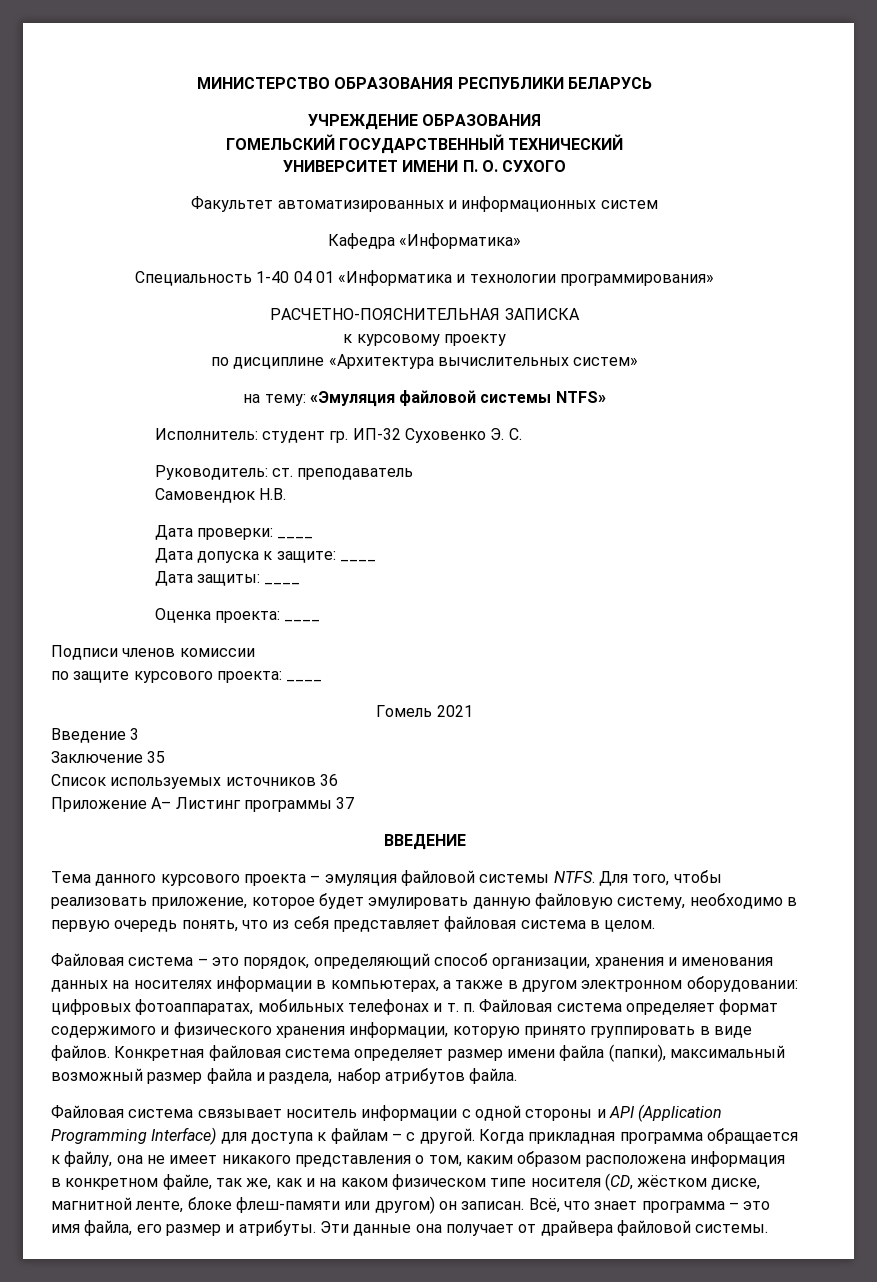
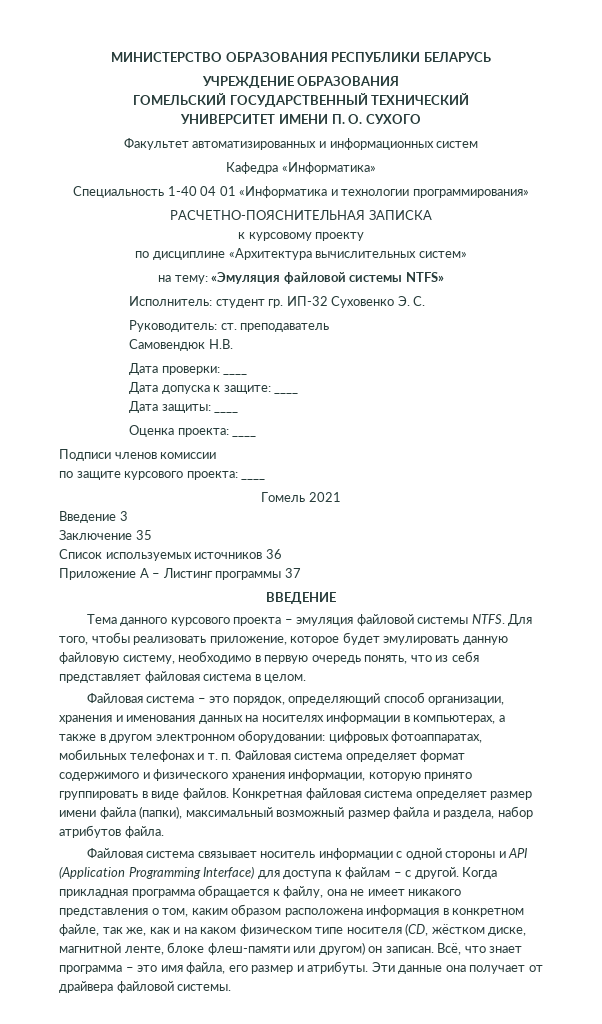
[151,797,172,809] A– -> [139,568,161,578] A –

